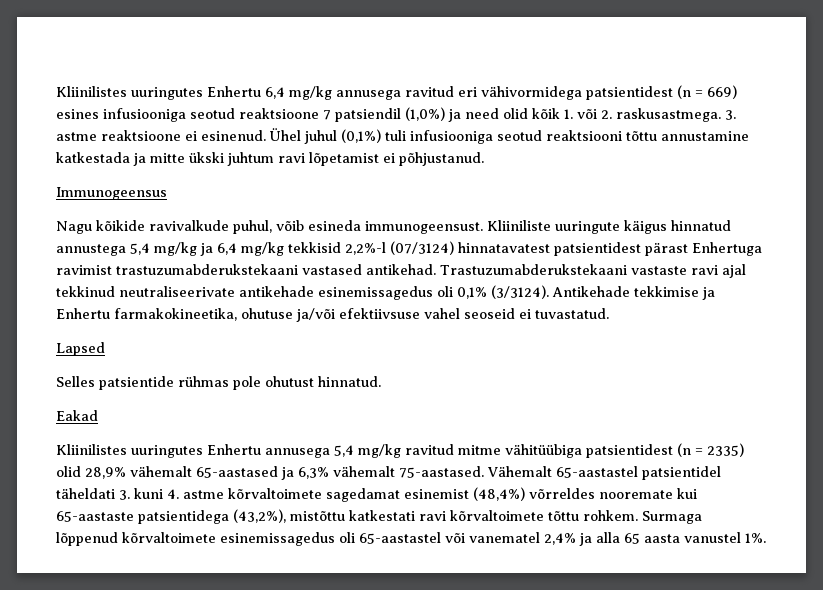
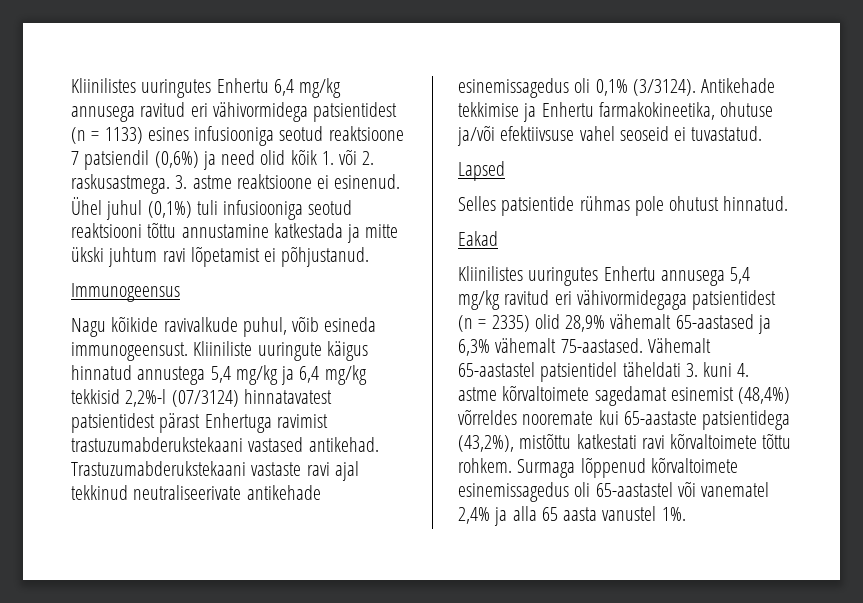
[707,85,737,99] 669) -> [104,127,143,144] 1133)
[405,107,445,121] (1,0%) -> [154,151,199,168] (0,6%)
[458,444,582,458] mitme vähitüübiga -> [554,290,687,310] eri vähivormidegaga

